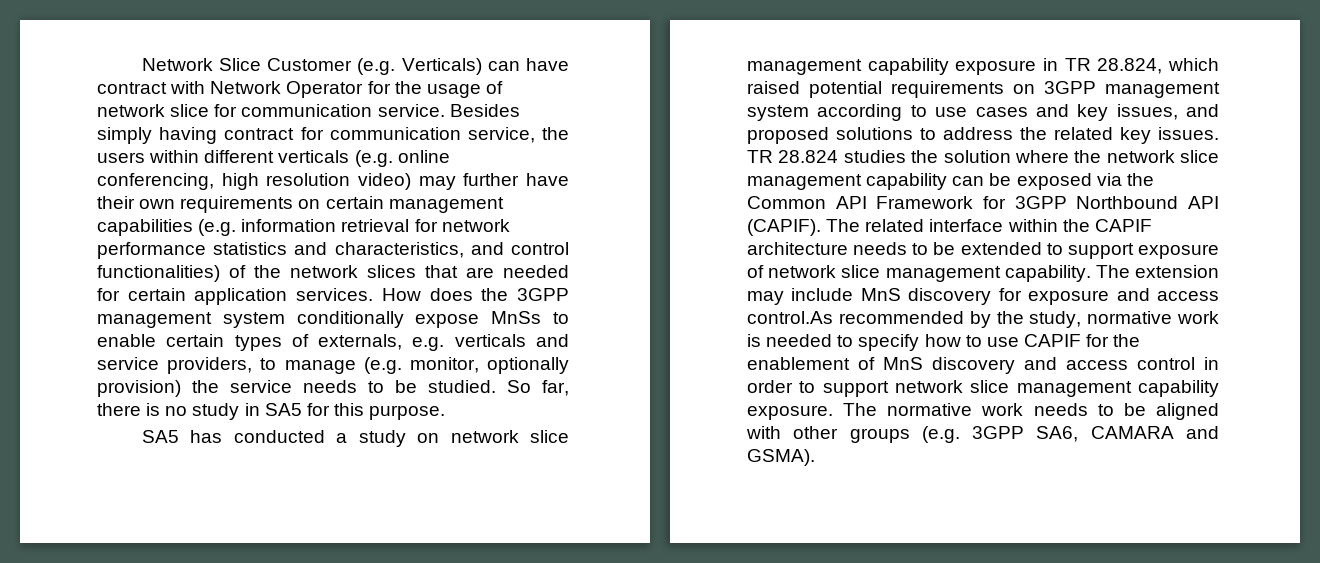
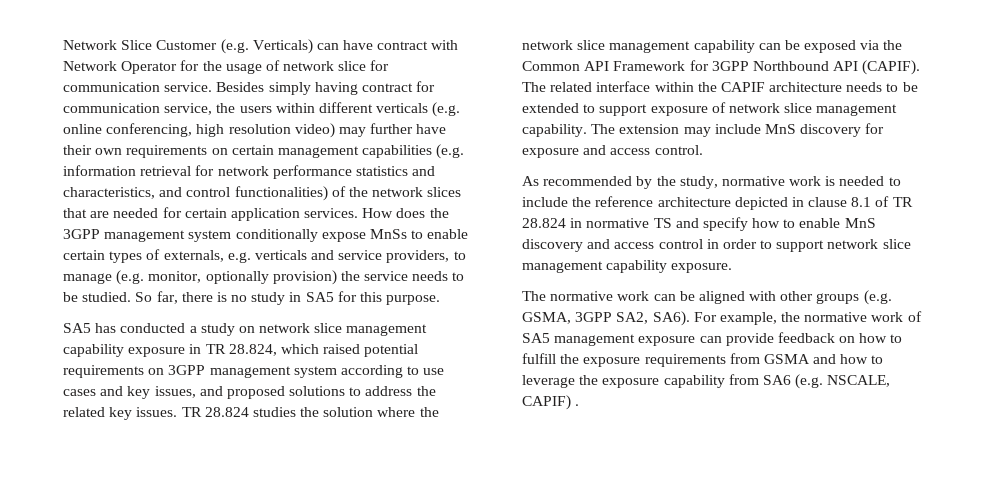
[747,311,833,324] control.As -> [654,145,703,155] [522,176,539,186] control. // As
[858,334,1141,351] [747,357,875,370] specify how to use CAPIF for the enablement of -> [522,196,913,210] [522,217,841,231] include the reference architecture depicted in clause 8.1 of TR 28.824 in normative TS and specify how to enable
(833, 412) none -> (733, 268) //
[1033,403,1114,416] needs to -> [653,294,676,301] can
[972,426,1219,442] [747,449,815,466] 3GPP SA6, CAMARA and GSMA). -> [522,311,922,326] [522,332,903,346] [522,353,884,367] [522,374,891,389] [522,395,580,410] GSMA, 3GPP SA2, SA6). For example, the normative work of SA5 management exposure can provide feedback on how to fulfill the exposure requirements from GSMA and how to leverage the exposure capability from SA6 (e.g. NSCALE, CAPIF) .

